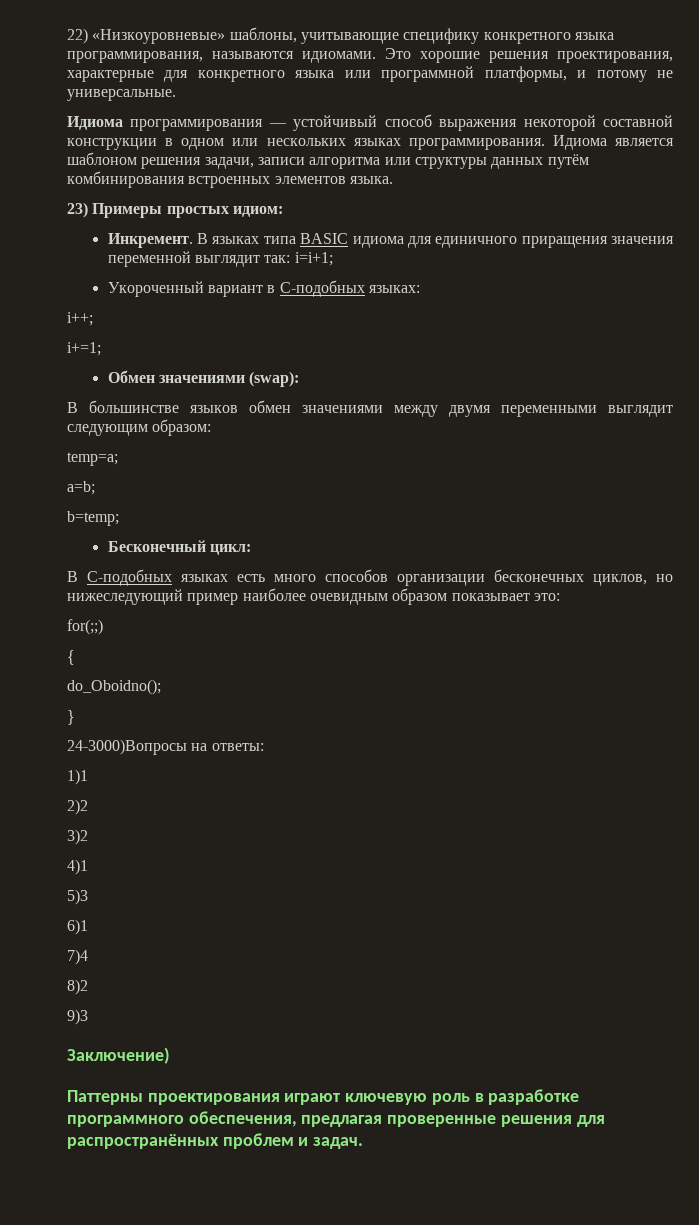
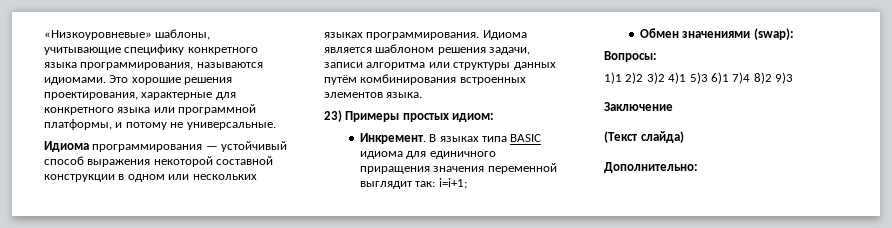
[67,28,88,44] 22) -> (44, 35) none
[107,280,421,297] [67,312,93,326] [67,342,101,356] [107,370,300,387] [67,400,673,417] [67,419,212,436] [67,452,118,466] [67,481,95,495] [67,511,119,526] [107,540,252,555] [67,569,673,586] [67,588,560,605] [67,619,103,635] [67,650,75,665] [67,679,161,695] [67,710,75,725] [67,739,264,755] Укороченный вариант в C-подобных языках: // i++; // i+=1; // Обмен значениями (swap): // В большинстве языков обмен значениями между двумя переменными выглядит следующим образом: // temp=a; // a=b; // b=temp; // Бесконечный цикл: // В C-подобных языках есть много способов организации бесконечных циклов, но нижеследующий пример наиболее очевидным образом показывает это: // for(;;) // { // do_Oboidno(); // } // 24-3000)Вопросы на ответы: -> [639,28,794,40] [604,51,657,62] Обмен значениями (swap): // Вопросы:
(88, 777) // -> (622, 78) none
(88, 807) // -> (644, 78) none
(88, 837) // -> (665, 78) none
(88, 867) // -> (687, 78) none
(88, 897) // -> (708, 78) none
(88, 927) // -> (729, 78) none
(88, 957) // -> (751, 78) none
(88, 987) // -> (772, 78) none
[67,1047,170,1064] [67,1089,580,1105] [67,1111,605,1127] [67,1133,364,1149] Заключение) // Паттерны проектирования играют ключевую роль в разработке программного обеспечения, предлагая проверенные решения для распространённых проблем и задач. -> [604,102,673,111] [604,131,684,143] [604,162,698,173] Заключение // (Текст слайда) // Дополнительно:

